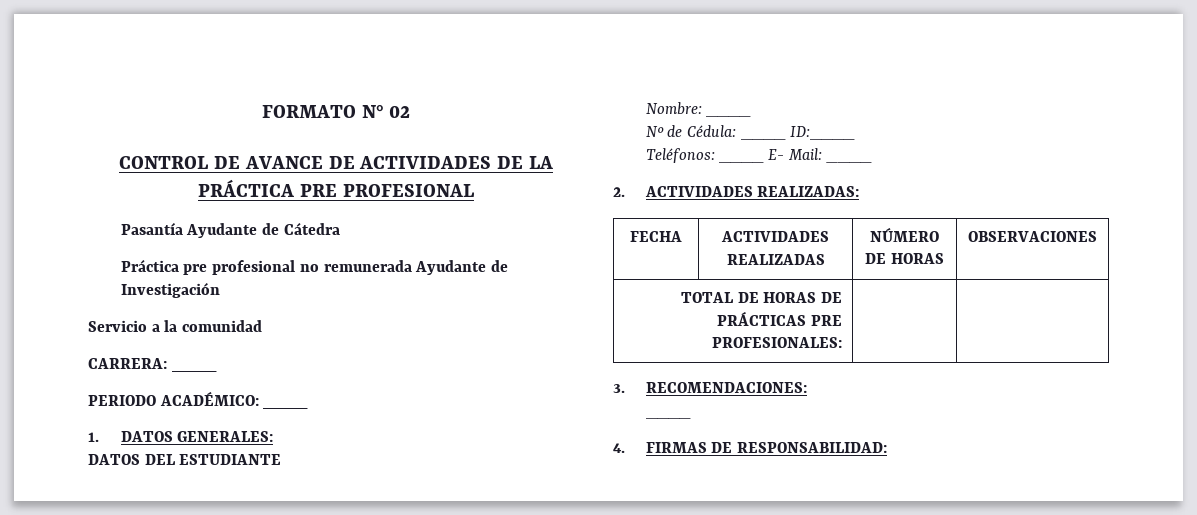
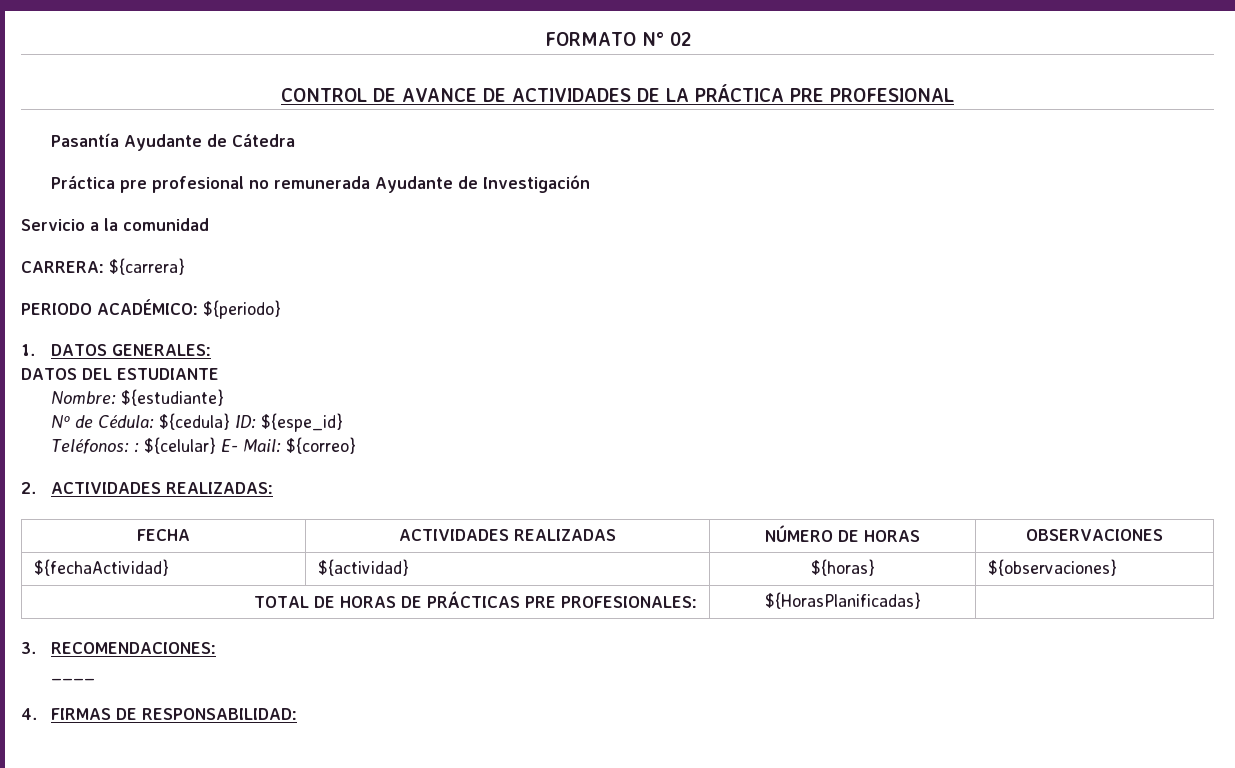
[171,369,217,372] ____ -> [109,258,185,275] ${carrera}
[263,406,309,409] ____ -> [203,300,281,319] ${periodo}
[706,114,752,117] ____ -> [120,389,224,406] ${estudiante}
[740,126,855,140] ____ ID:____ -> [158,413,343,432] ${cedula} ID: ${espe_id}
[719,160,765,163] ____ -> [133,437,216,454] : ${celular}
[825,160,872,163] ____ -> [285,437,356,454] ${correo}
(1097, 236) none -> [34,559,170,576] [318,559,410,576] [810,559,875,576] [988,559,1118,576] // ${fechaActividad} | ${actividad} | ${horas} | ${observaciones}
(843, 342) none -> [764,592,921,609] ${HorasPlanificadas}

